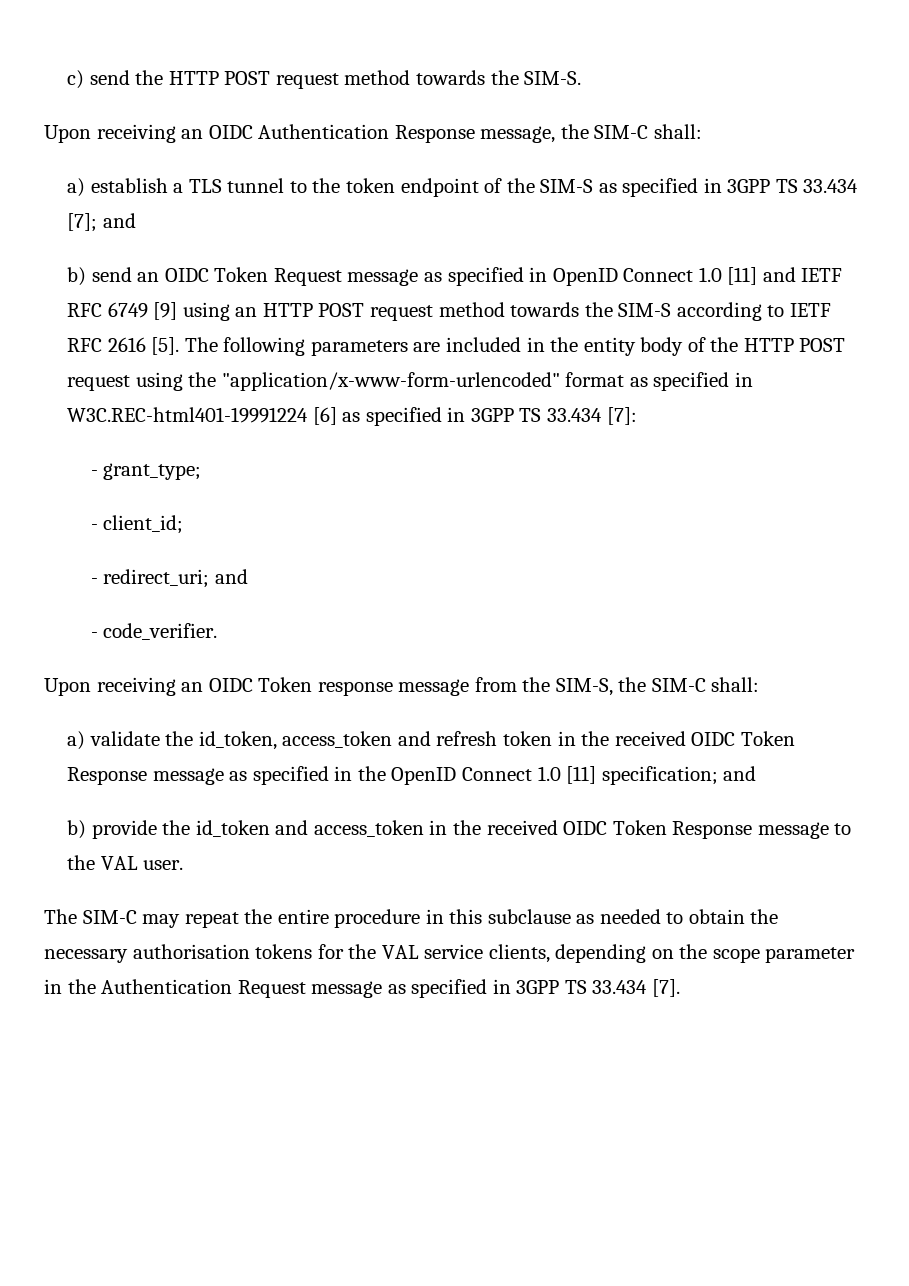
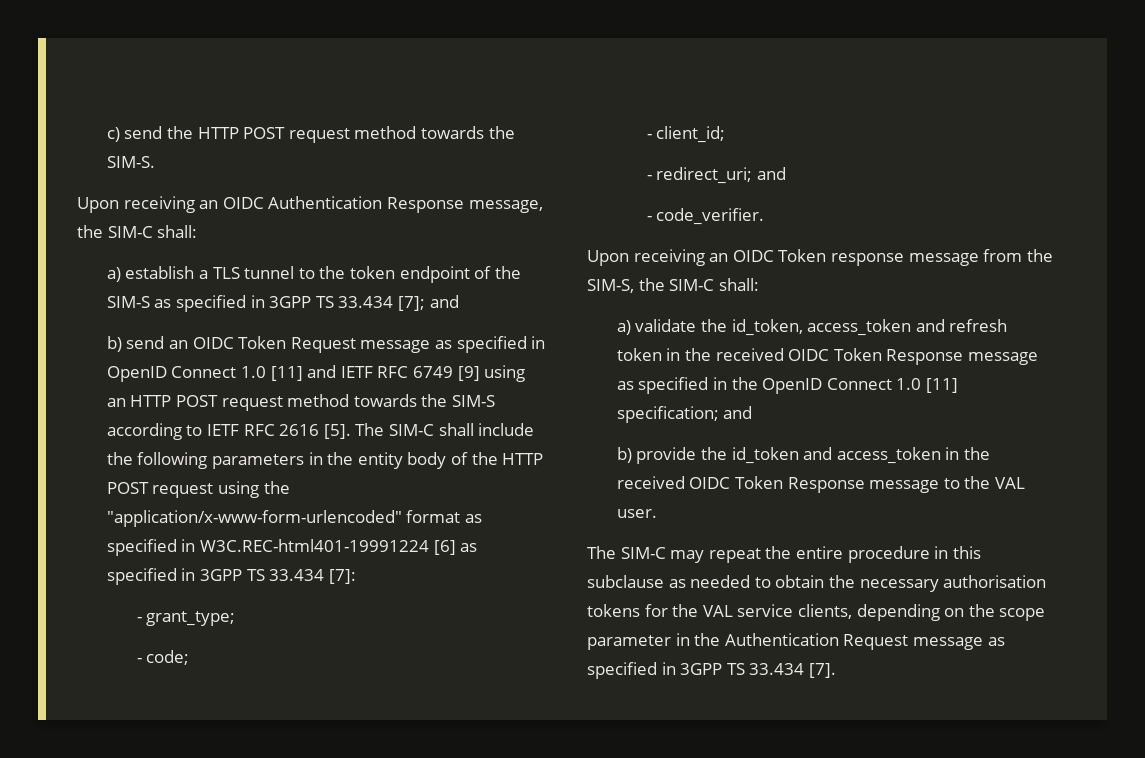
[223,337,522,356] following parameters are included -> [388,423,535,436] [106,452,304,469] SIM-C shall include the following parameters
(202, 471) none -> [136,650,190,665] // - code;

